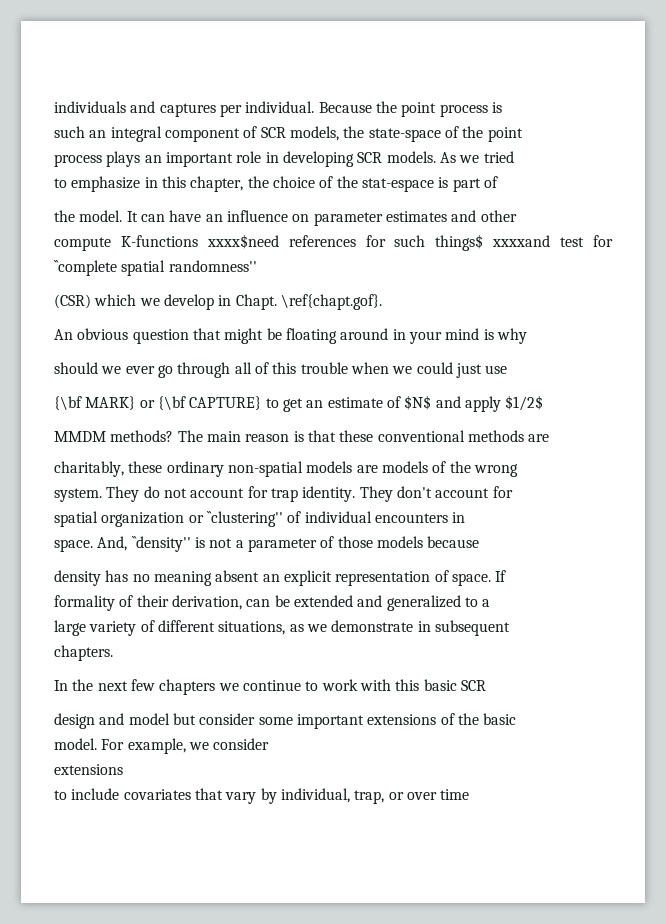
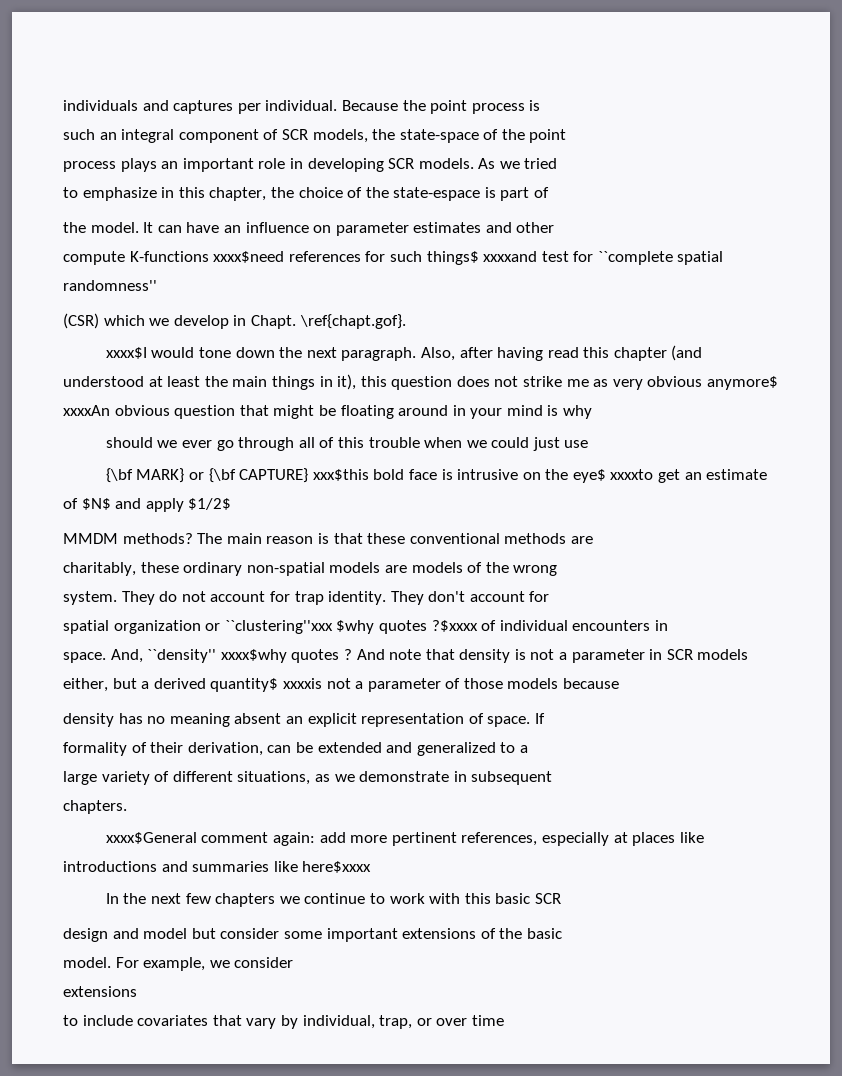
[361,178,434,192] stat-espace -> [393,187,481,201] state-espace
[54,329,73,340] An -> [105,345,703,361] [63,374,779,390] [63,405,110,416] xxxx$I would tone down the next paragraph. Also, after having read this chapter (and understood at least the main things in it), this question does not strike me as very obvious anymore$ xxxxAn
[265,398,279,408] to -> [312,469,654,483] xxx$this bold face is intrusive on the eye$ xxxxto
[206,511,283,527] ``clustering'' -> [224,620,478,634] ``clustering''xxx $why quotes ?$xxxx
[194,537,205,548] is -> [220,649,749,663] [63,678,322,692] xxxx$why quotes ? And note that density is not a parameter in SCR models either, but a derived quantity$ xxxxis
(113, 653) none -> [105,832,704,846] [63,861,372,873] // xxxx$General comment again: add more pertinent references, especially at places like introductions and summaries like here$xxxx

